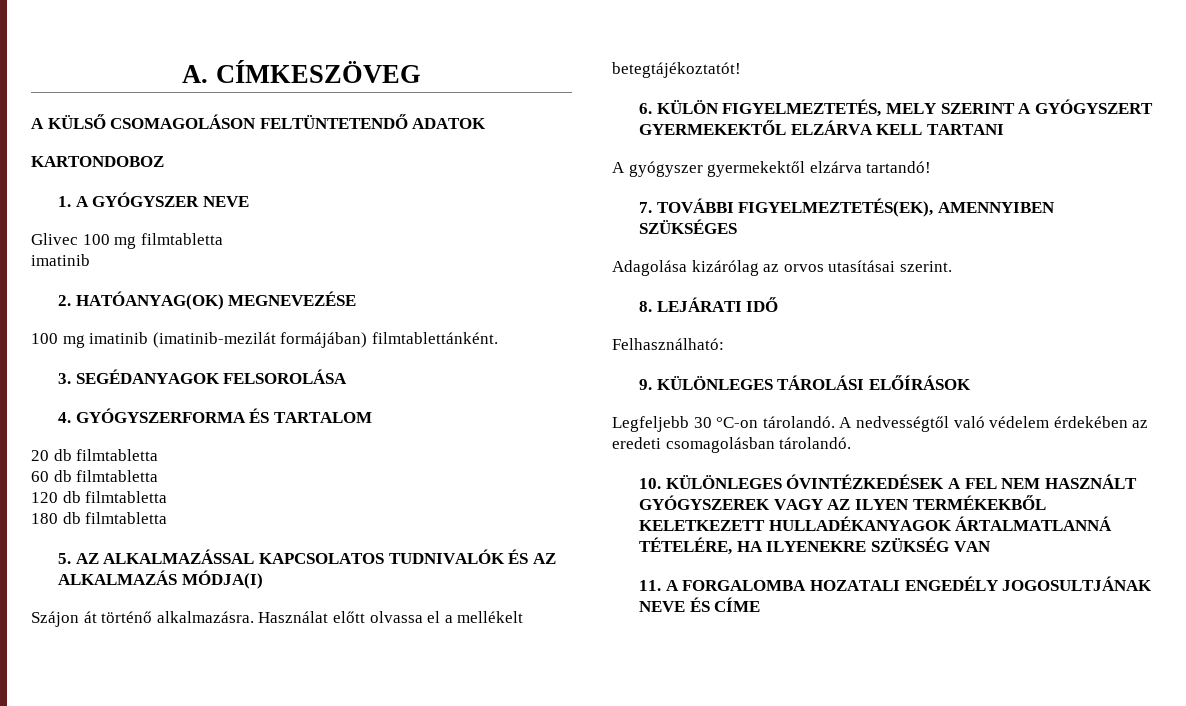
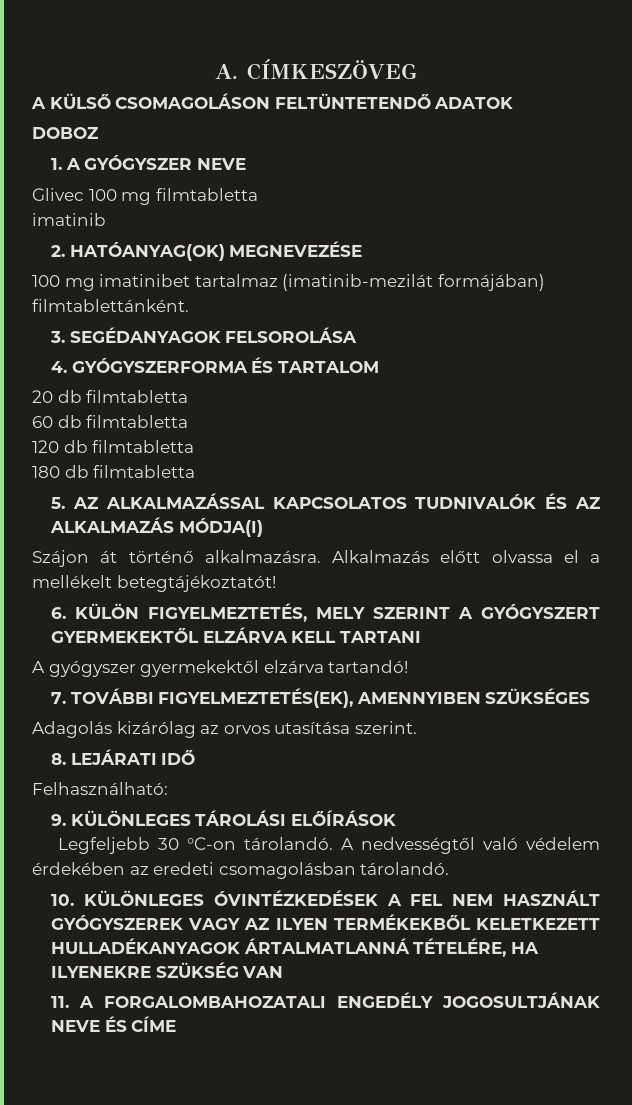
[31,156,164,167] KARTONDOBOZ -> [32,127,99,139] DOBOZ
[89,332,149,344] imatinib -> [99,274,278,287] imatinibet tartalmaz
[258,611,329,623] Használat -> [332,550,429,563] Alkalmazás
[612,260,687,276] Adagolása -> [32,721,112,738] Adagolás
[828,260,896,272] utasításai -> [274,721,351,734] utasítása
[682,580,900,591] FORGALOMBA HOZATALI -> [104,996,327,1008] FORGALOMBAHOZATALI

